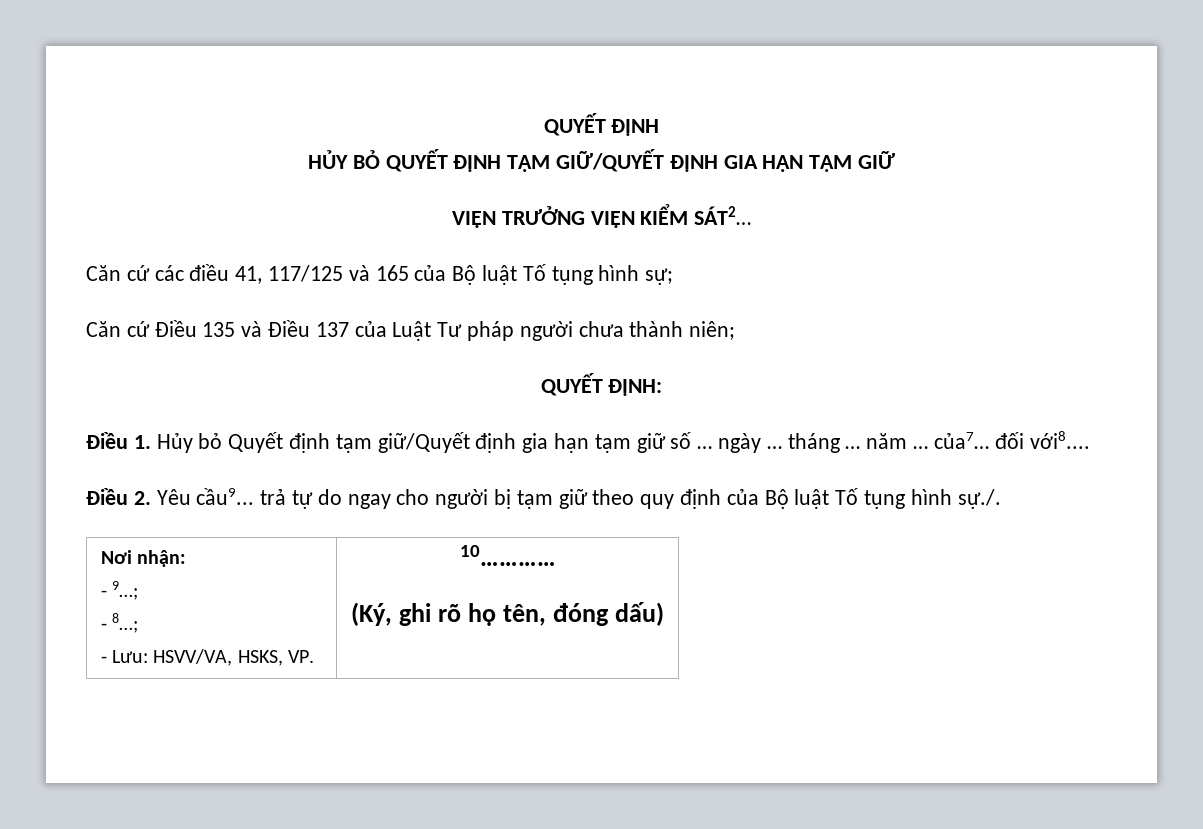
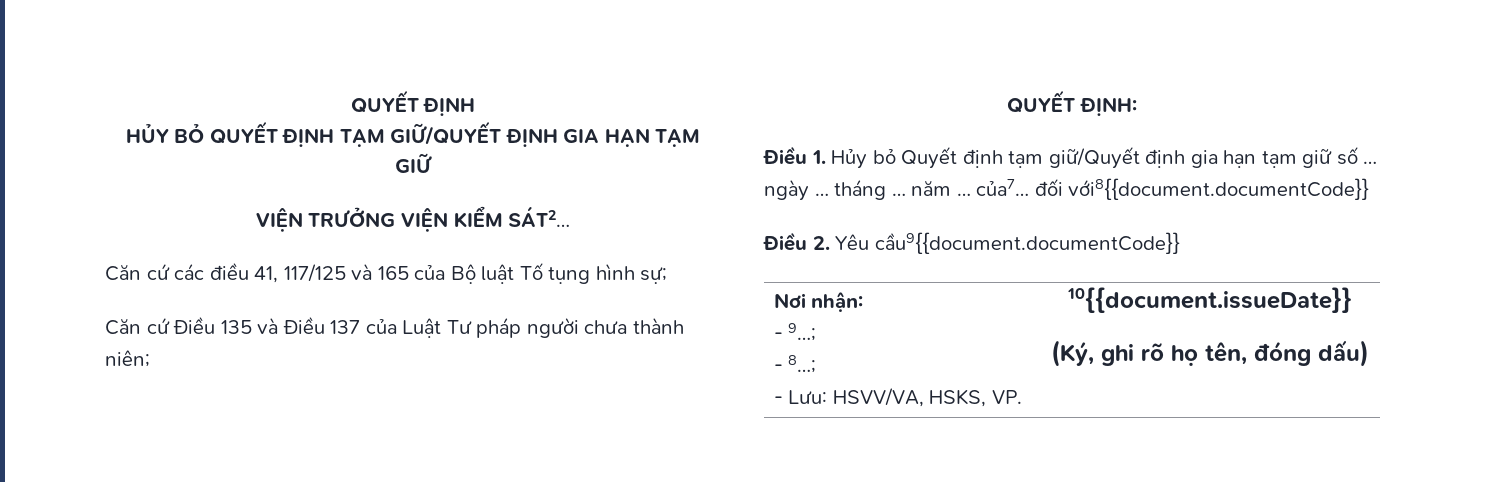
[1029,431,1090,449] với8.... -> [1068,178,1370,200] với8{{document.documentCode}}
[196,488,1001,509] cầu9... trả tự do ngay cho người bị tạm giữ theo quy định của Bộ luật Tố tụng hình sự./. -> [874,232,1180,254] cầu9{{document.documentCode}}
[459,545,556,566] 10………… -> [1066,287,1352,313] 10{{document.issueDate}}

